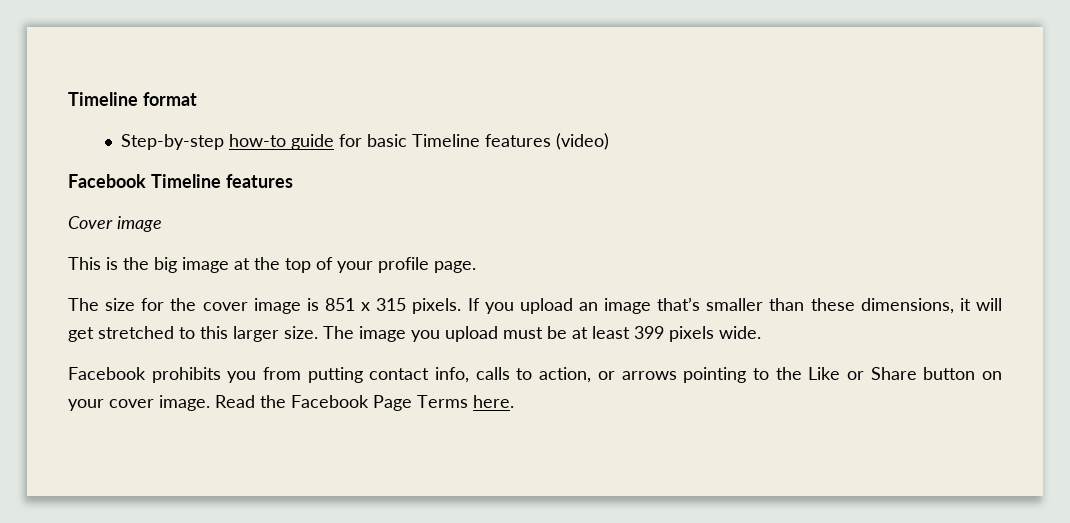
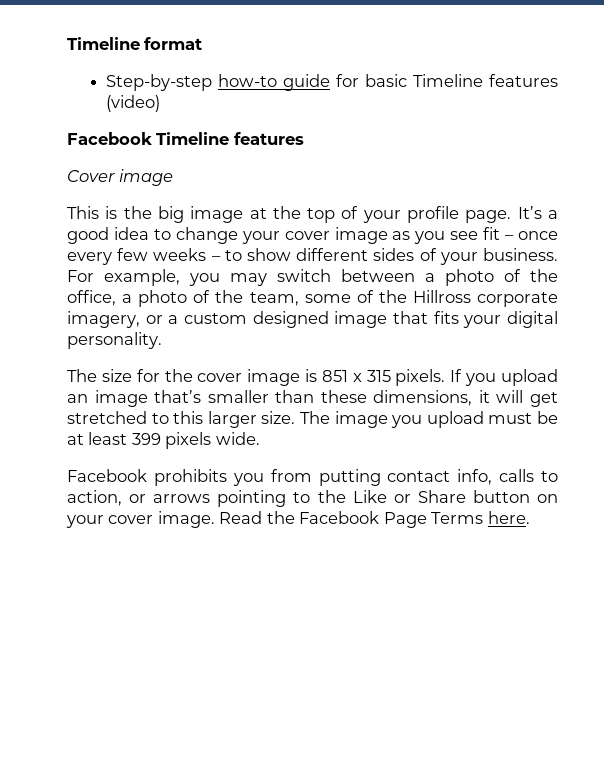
(476, 267) none -> [517,206,559,219] [67,227,559,244] [67,248,558,265] [67,269,558,286] [67,290,558,307] [67,311,558,328] [67,332,162,349] It’s a good idea to change your cover image as you see fit – once every few weeks – to show different sides of your business. For example, you may switch between a photo of the office, a photo of the team, some of the Hillross corporate imagery, or a custom designed image that fits your digital personality.

